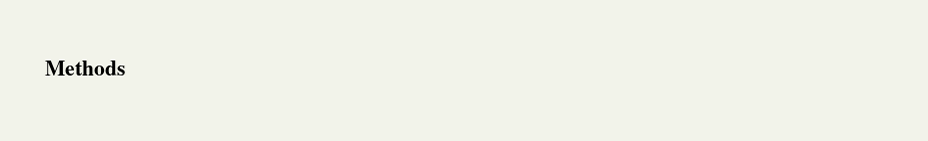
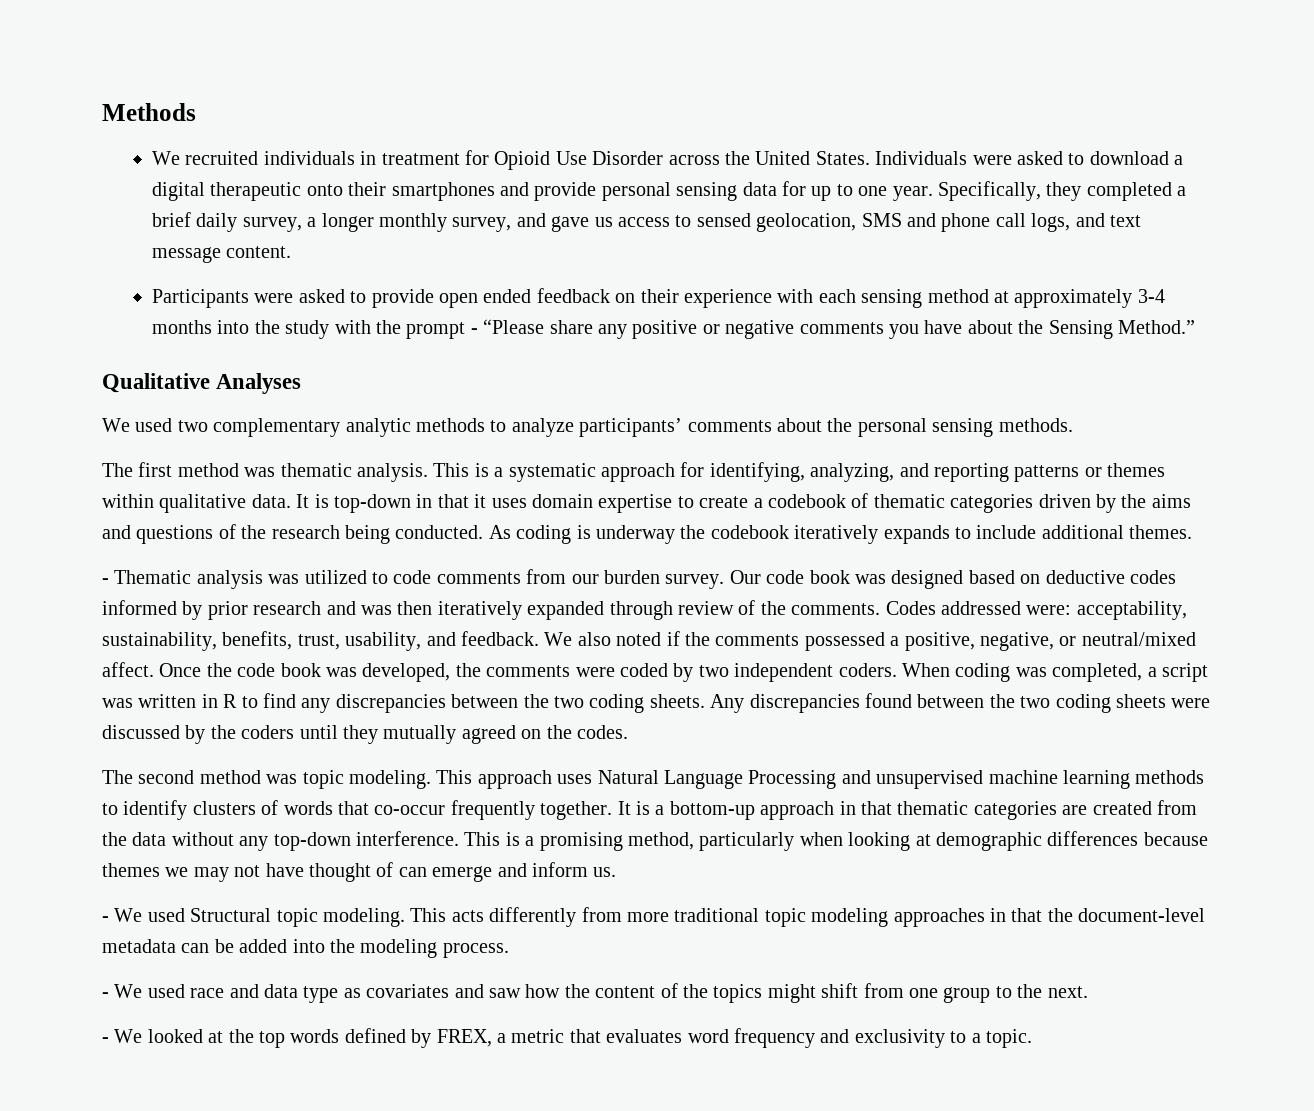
(126, 68) none -> [151,150,1184,170] [151,181,1187,201] [151,212,1141,232] [151,246,292,263] [151,288,1165,308] [151,319,1195,339] [102,373,302,394] [102,418,1073,437] [102,462,1166,482] [102,493,1191,513] [102,524,1193,544] [102,569,1176,589] [102,600,1187,620] [102,631,1196,651] [102,662,1208,682] [102,693,1211,713] [102,725,628,744] [102,770,1205,789] [102,800,1197,820] [102,831,1208,851] [102,862,617,882] [102,907,1206,927] [102,939,509,958] [102,983,1088,1003] [102,1028,1032,1048] // We recruited individuals in treatment for Opioid Use Disorder across the United States. Individuals were asked to download a digital therapeutic onto their smartphones and provide personal sensing data for up to one year. Specifically, they completed a brief daily survey, a longer monthly survey, and gave us access to sensed geolocation, SMS and phone call logs, and text message content. // Participants were asked to provide open ended feedback on their experience with each sensing method at approximately 3-4 months into the study with the prompt - “Please share any positive or negative comments you have about the Sensing Method.” // Qualitative Analyses // We used two complementary analytic methods to analyze participants’ comments about the personal sensing methods. // The first method was thematic analysis. This is a systematic approach for identifying, analyzing, and reporting patterns or themes within qualitative data. It is top-down in that it uses domain expertise to create a codebook of thematic categories driven by the aims and questions of the research being conducted. As coding is underway the codebook iteratively expands to include additional themes. // - Thematic analysis was utilized to code comments from our burden survey. Our code book was designed based on deductive codes informed by prior research and was then iteratively expanded through review of the comments. Codes addressed were: acceptability, sustainability, benefits, trust, usability, and feedback. We also noted if the comments possessed a positive, negative, or neutral/mixed affect. Once the code book was developed, the comments were coded by two independent coders. When coding was completed, a script was written in R to find any discrepancies between the two coding sheets. Any discrepancies found between the two coding sheets were discussed by the coders until they mutually agreed on the codes. // The second method was topic modeling. This approach uses Natural Language Processing and unsupervised machine learning methods to identify clusters of words that co-occur frequently together. It is a bottom-up approach in that thematic categories are created from the data without any top-down interference. This is a promising method, particularly when looking at demographic differences because themes we may not have thought of can emerge and inform us. // - We used Structural topic modeling. This acts differently from more traditional topic modeling approaches in that the document-level metadata can be added into the modeling process. // - We used race and data type as covariates and saw how the content of the topics might shift from one group to the next. // - We looked at the top words defined by FREX, a metric that evaluates word frequency and exclusivity to a topic.

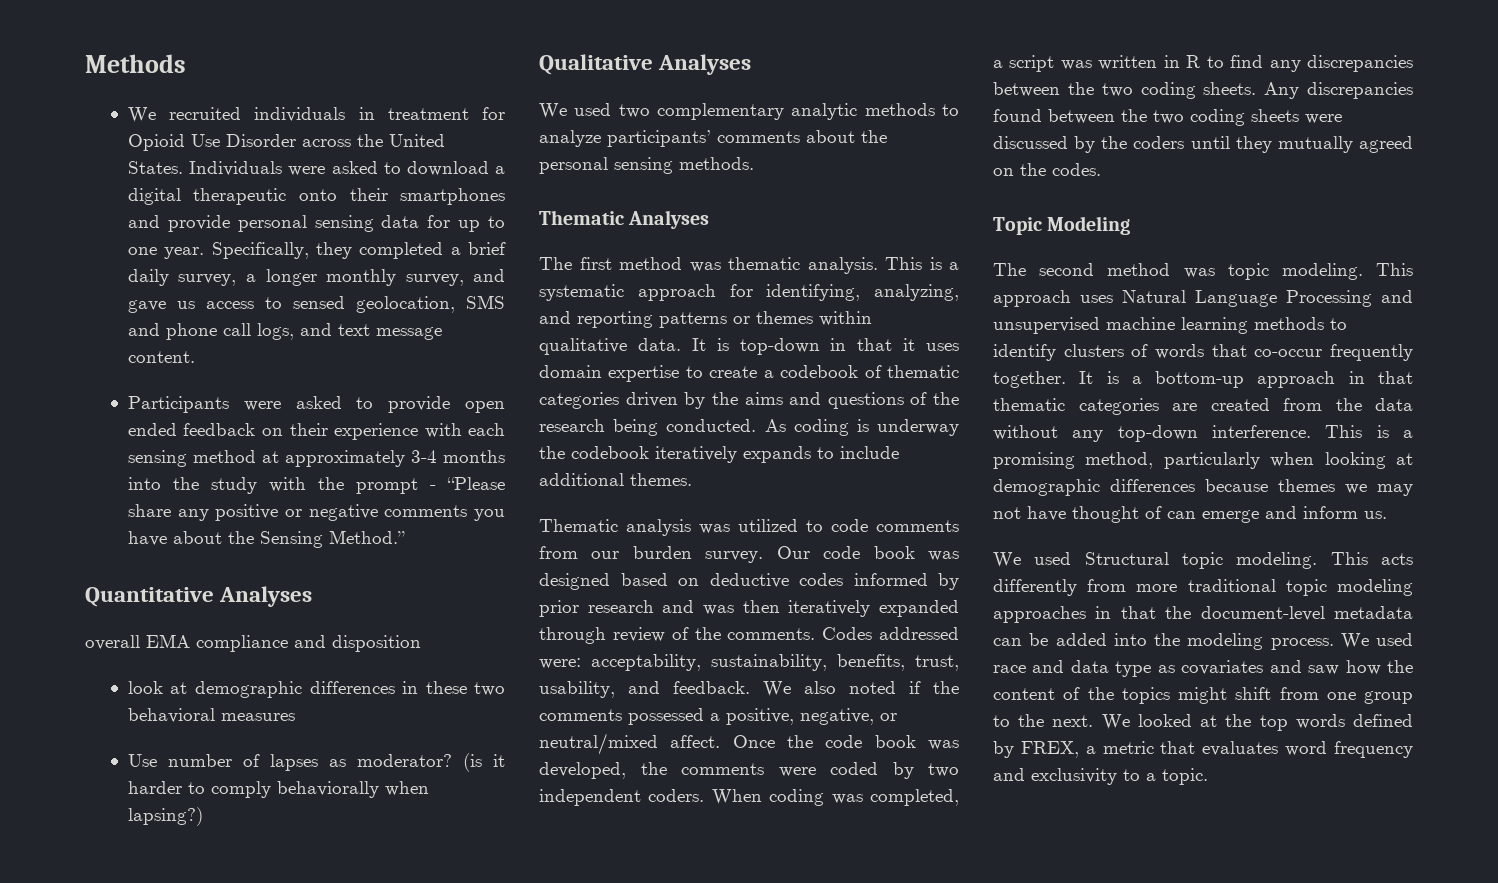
(1195, 327) none -> [85,586,313,607] [85,634,421,652] [127,681,506,698] [127,708,295,723] [127,753,505,772] [127,781,429,798] [127,807,203,826] // Quantitative Analyses // overall EMA compliance and disposition // look at demographic differences in these two behavioral measures // Use number of lapses as moderator? (is it harder to comply behaviorally when lapsing?)
(1073, 425) none -> [539,210,710,229] // Thematic Analyses
[102,578,109,584] - -> (692, 479) none
(628, 732) none -> [993,216,1131,235] // Topic Modeling
[102,916,109,922] - -> (1387, 515) none
[102,992,109,998] // - -> (1334, 644) none
[102,1037,109,1043] // - -> (1094, 721) none

